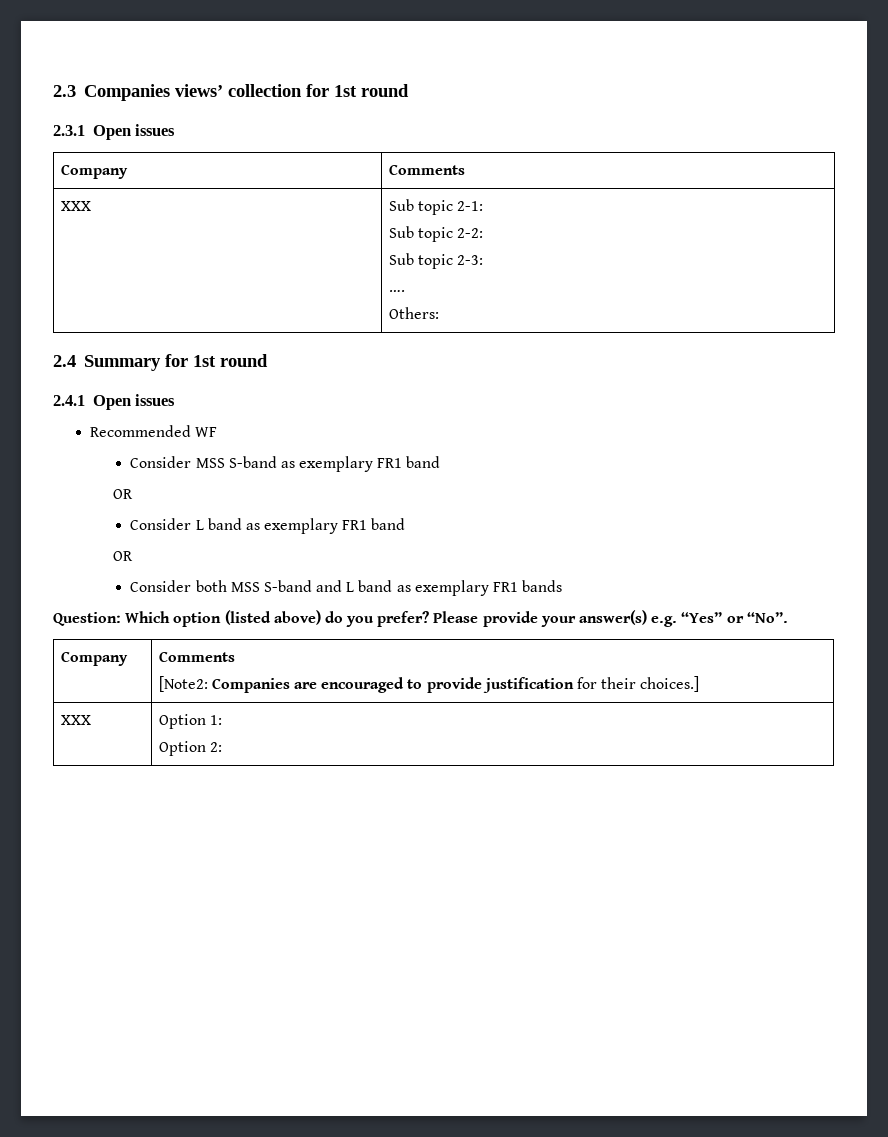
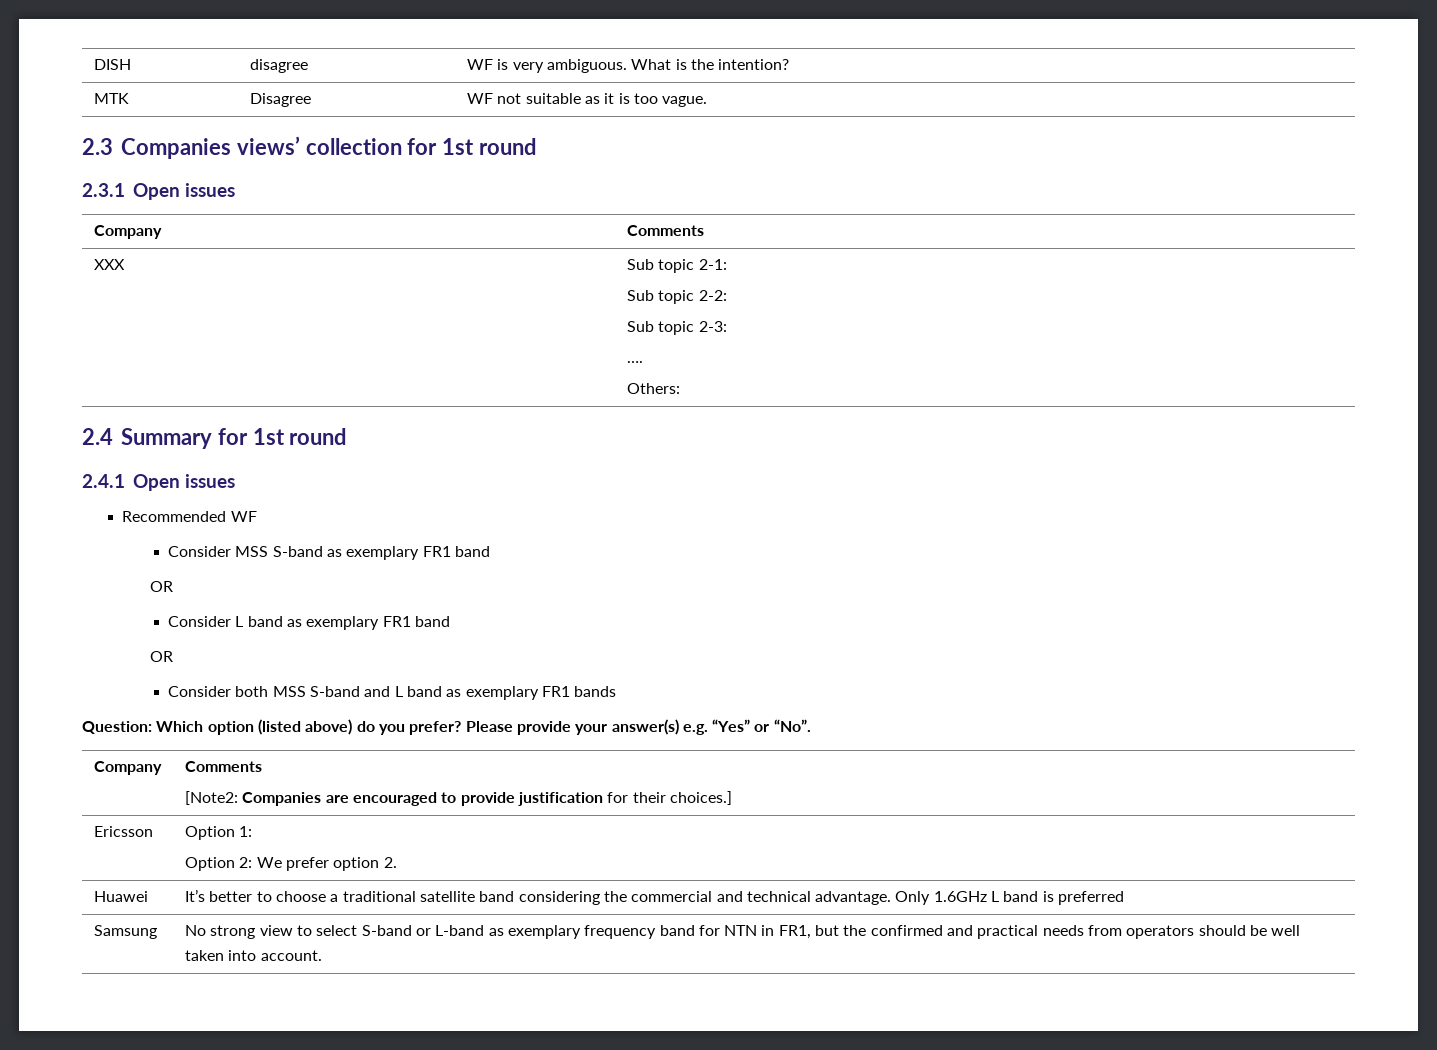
(53, 91) none -> [93,59,131,70] [249,59,308,73] [466,59,790,73] [93,93,129,104] [249,93,311,107] [466,93,708,107] DISH | disagree | WF is very ambiguous. What is the intention? // MTK | Disagree | WF not suitable as it is too vague. //
[60,715,91,725] XXX -> [93,826,153,837] Ericsson
(222, 747) none -> [256,857,397,871] [93,891,148,902] [184,889,1125,905] [93,925,157,939] [184,925,1301,939] [184,950,322,961] We prefer option 2. // Huawei | It’s better to choose a traditional satellite band considering the commercial and technical advantage. Only 1.6GHz L band is preferred // Samsung | No strong view to select S-band or L-band as exemplary frequency band for NTN in FR1, but the confirmed and practical needs from operators should be well taken into account.

